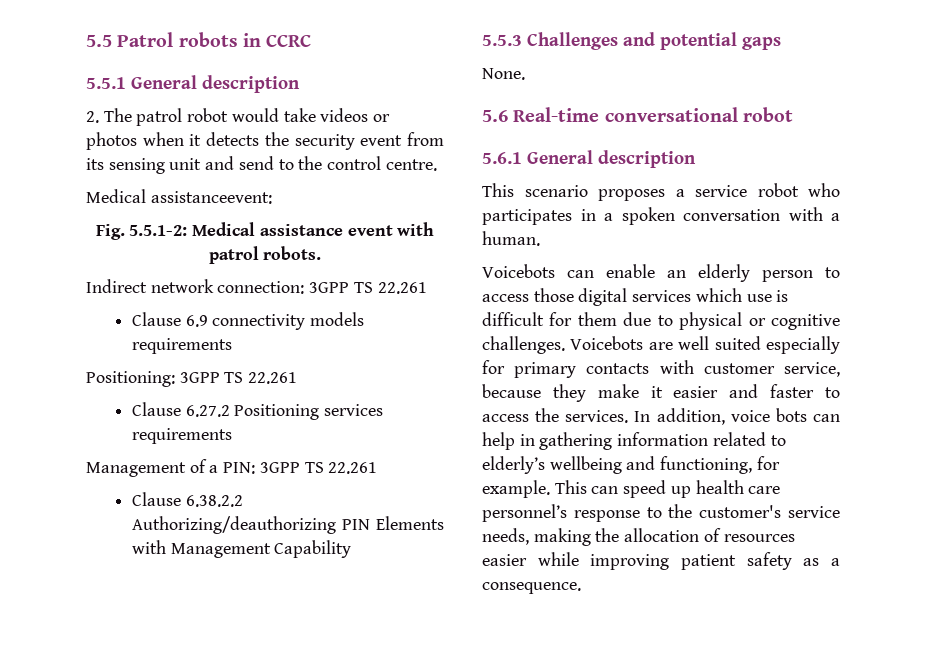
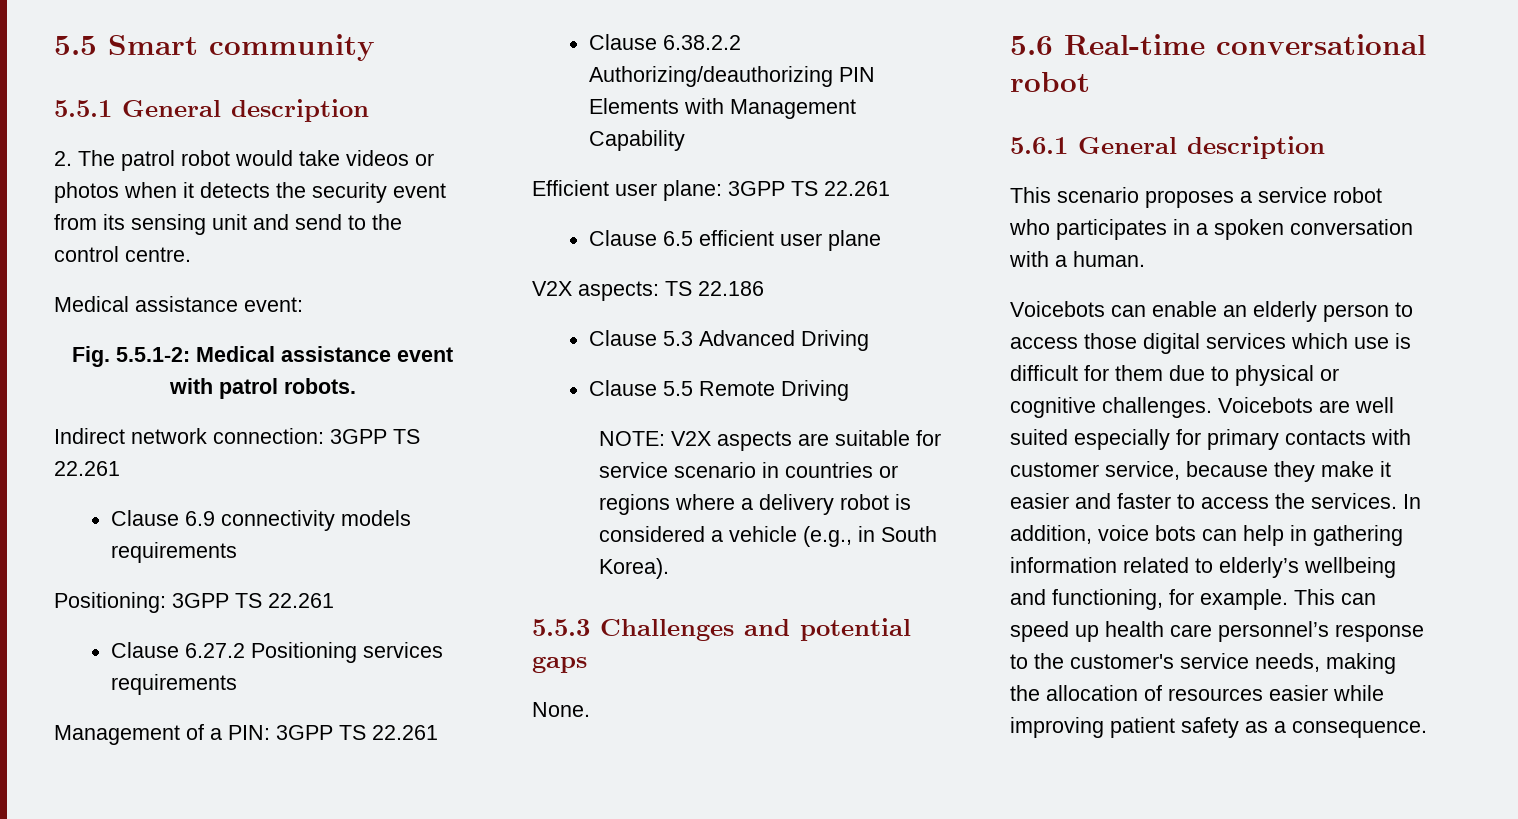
[86,32,312,47] 5.5 Patrol robots in CCRC -> [54,34,375,61] 5.5 Smart community
[150,191,272,204] assistanceevent: -> [135,296,303,312] assistance event:
(352, 549) none -> [532,180,890,201] [588,230,881,251] [532,281,764,301] [588,330,869,351] [588,380,849,401] [598,430,941,451] [598,462,898,478] [598,494,911,515] [598,526,937,547] [598,558,669,579] // Efficient user plane: 3GPP TS 22.261 // Clause 6.5 efficient user plane // V2X aspects: TS 22.186 // Clause 5.3 Advanced Driving // Clause 5.5 Remote Driving // NOTE: V2X aspects are suitable for service scenario in countries or regions where a delivery robot is considered a vehicle (e.g., in South Korea).

